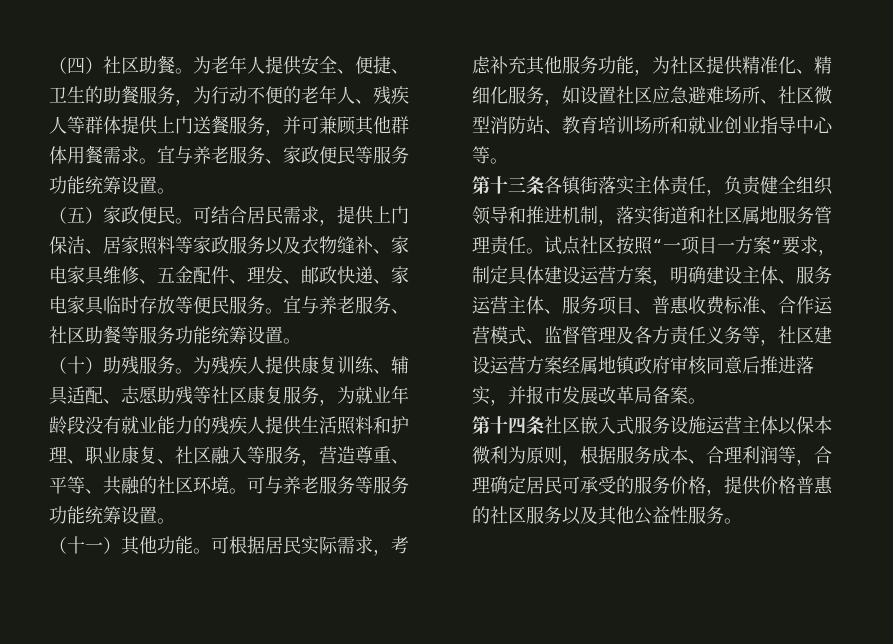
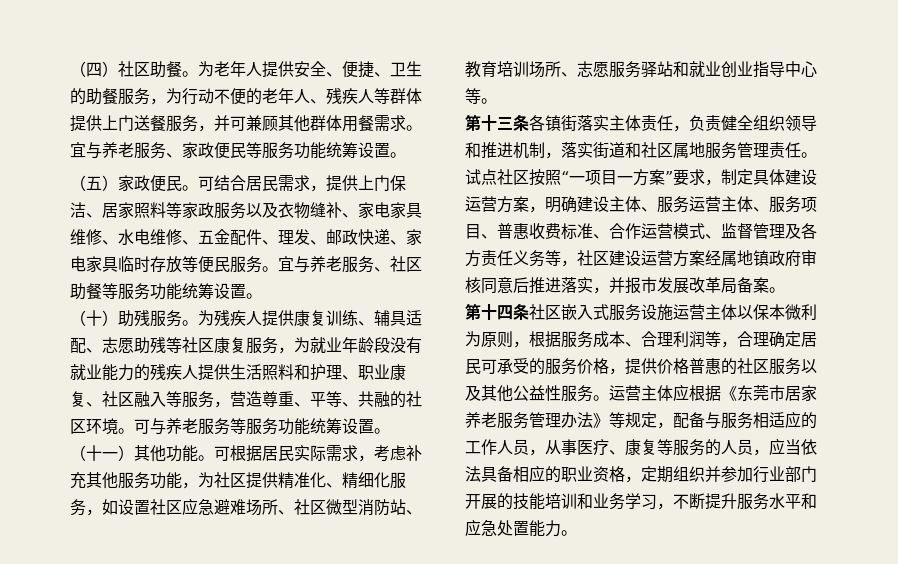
(157, 281) none -> [118,229,198,245] 水电维修、
(670, 125) none -> [561,61,673,78] 、志愿服务驿站
(742, 521) none -> [609,384,817,402] [465,411,817,429] [465,438,817,456] [465,465,817,483] [465,493,817,510] [465,519,577,537] 运营主体应根据《东莞市居家养老服务管理办法》等规定，配备与服务相适应的工作人员，从事医疗、康复等服务的人员，应当依法具备相应的职业资格，定期组织并参加行业部门开展的技能培训和业务学习，不断提升服务水平和应急处置能力。

